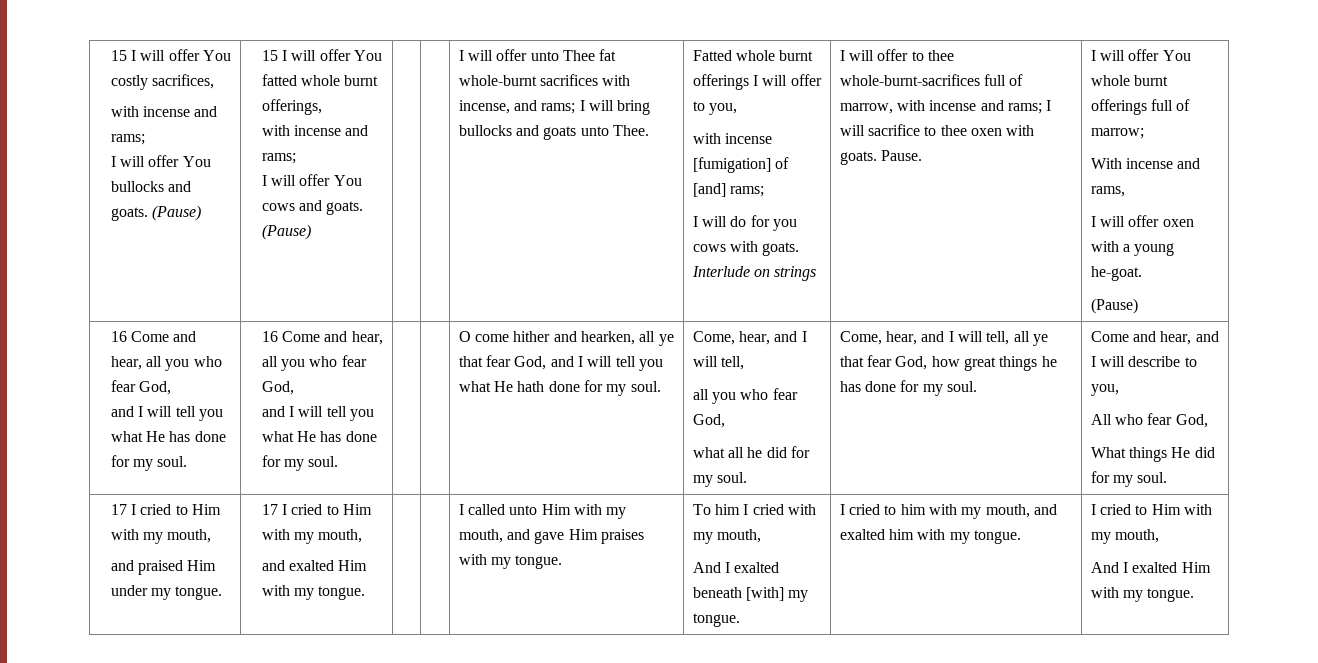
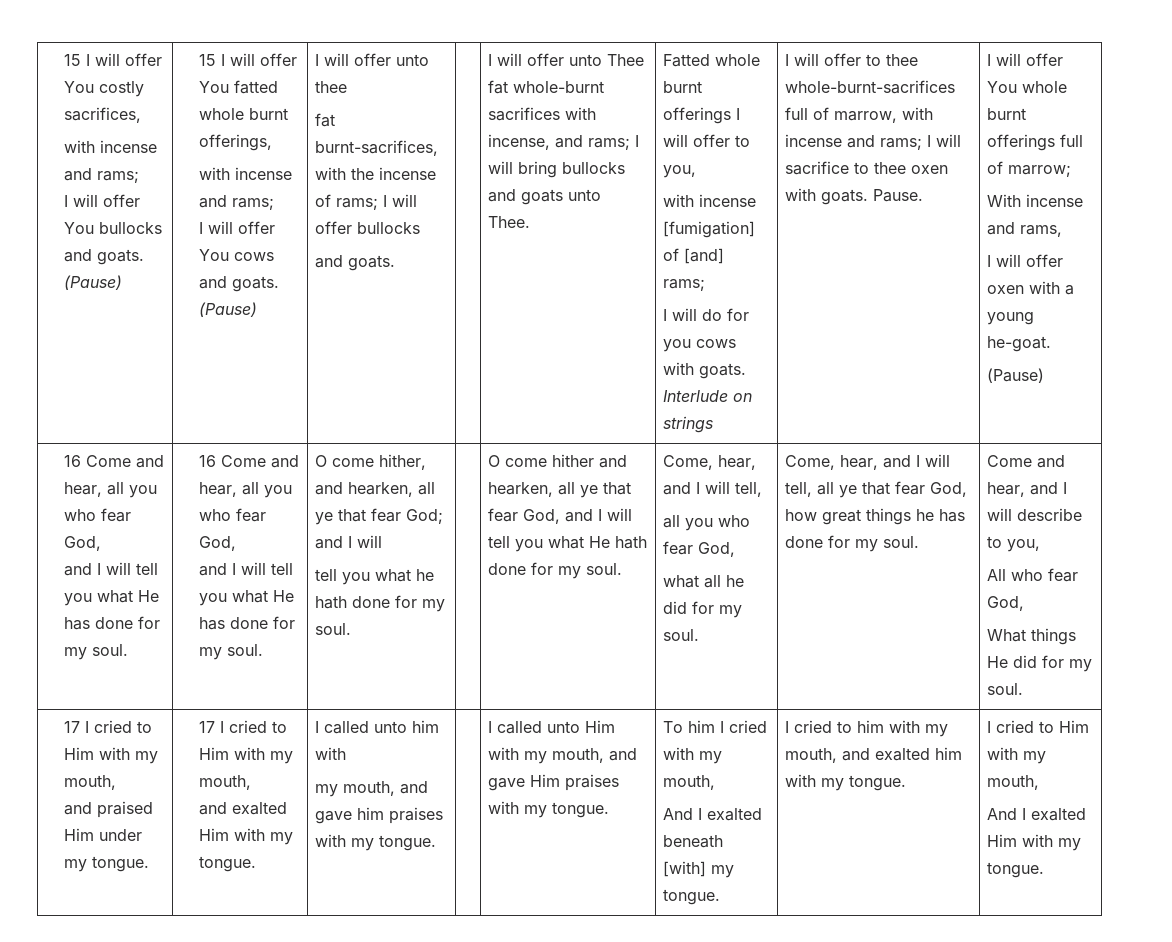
(311, 232) none -> [315,53,430,66] [315,81,348,93] [315,113,336,127] [315,140,439,156] [315,167,437,180] [315,194,418,210] [315,221,421,234] [315,255,396,271] I will offer unto thee // fat burnt-sacrifices, with the incense of rams; I will offer bullocks // and goats.
(339, 461) none -> [315,454,427,470] [315,482,436,497] [315,508,444,525] [315,535,383,549] [315,569,435,585] [315,595,446,612] [315,623,352,635] O come hither, and hearken, all ye that fear God; and I will // tell you what he hath done for my soul.
(366, 593) none -> [315,720,440,734] [315,747,347,760] [315,781,429,797] [315,807,444,824] [315,834,437,851] I called unto him with // my mouth, and gave him praises with my tongue.

